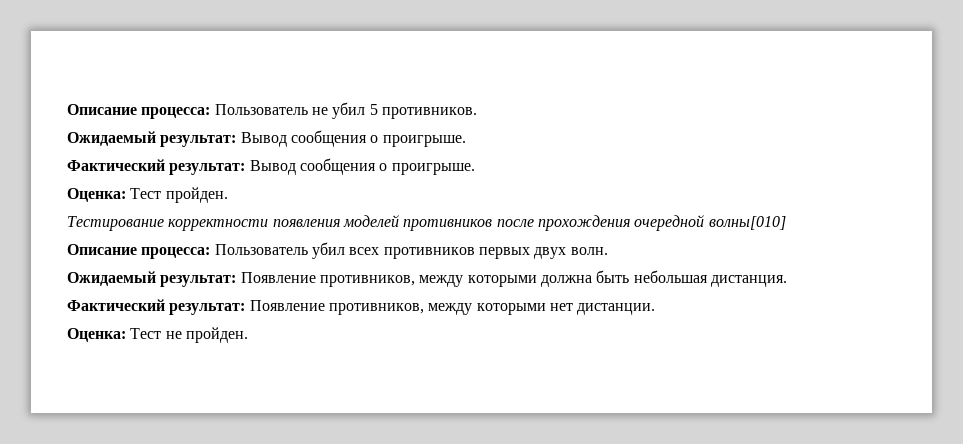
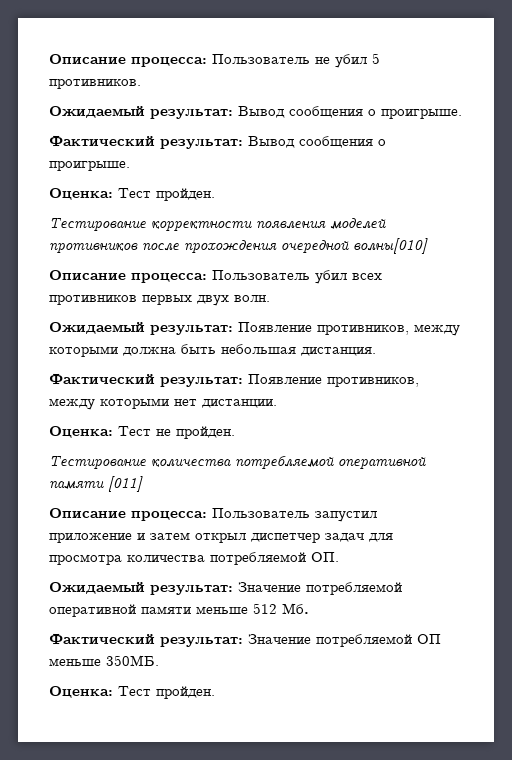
(248, 335) none -> [49,455,426,470] [49,476,143,492] [49,508,377,522] [49,532,393,543] [49,552,339,565] [49,582,402,595] [49,603,309,617] [49,633,441,647] [49,655,159,666] [49,686,215,699] // Тестирование количества потребляемой оперативной памяти [011] // Описание процесса: Пользователь запустил приложение и затем открыл диспетчер задач для просмотра количества потребляемой ОП. // Ожидаемый результат: Значение потребляемой оперативной памяти меньше 512 Мб. // Фактический результат: Значение потребляемой ОП меньше 350МБ. // Оценка: Тест пройден.

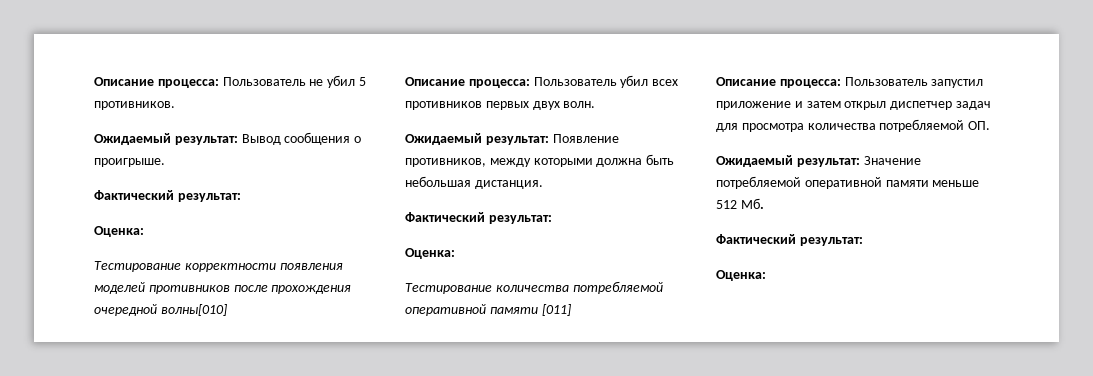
[248,136,386,148] [49,161,130,171] [49,188,215,201] Вывод сообщения о проигрыше. // Оценка: Тест пройден. -> [94,226,144,237] // Оценка:
[248,374,419,387] [49,398,277,410] [49,426,235,439] Появление противников, между которыми нет дистанции. // Оценка: Тест не пройден. -> [405,248,455,259] // Оценка:
[248,634,441,647] [49,655,159,666] [49,686,215,699] Значение потребляемой ОП меньше 350МБ. // Оценка: Тест пройден. -> [716,270,766,281] // Оценка:

